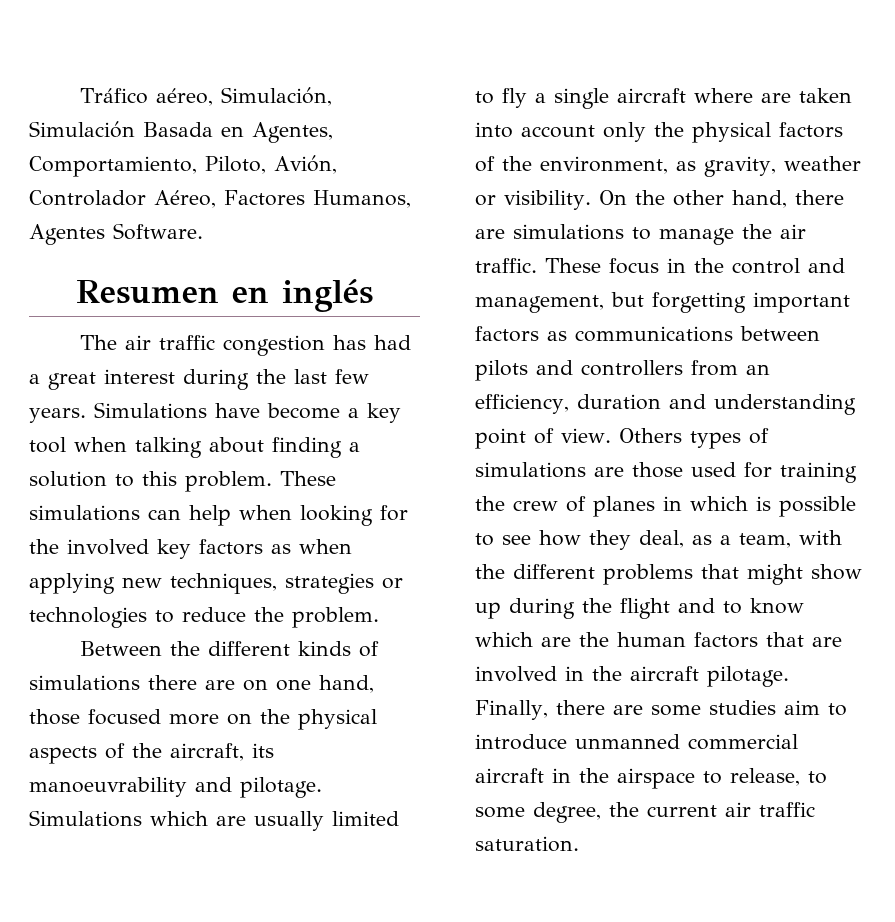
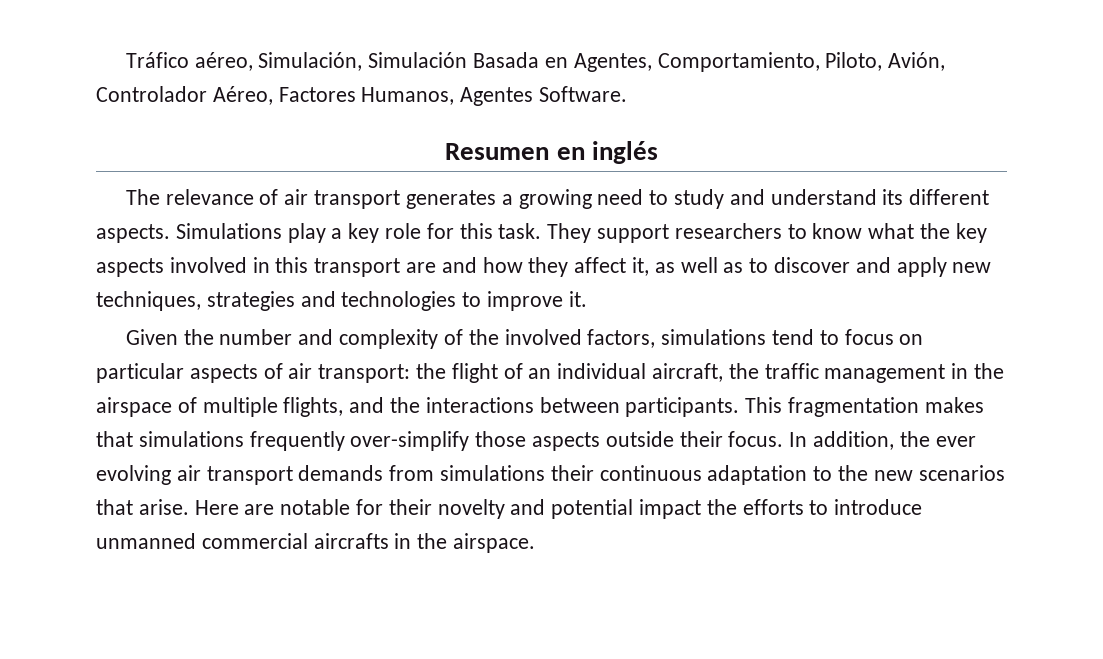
[125,335,412,356] [29,369,369,390] [29,402,401,423] [29,437,360,458] [29,471,336,492] [29,505,408,526] [29,539,352,559] [29,573,115,594] air traffic congestion has had a great interest during the last few years. Simulations have become a key tool when talking about finding a solution to this problem. These simulations can help when looking for the involved key factors as when applying -> [165,189,990,209] [96,223,987,243] [96,257,947,277] relevance of air transport generates a growing need to study and understand its different aspects. Simulations play a key role for this task. They support researchers to know what the key aspects involved in this transport are and how they affect it, as well as to discover and apply
[382,578,403,589] or -> [300,291,336,307] and
[182,607,379,628] [80,641,380,657] [29,675,374,693] [29,709,377,730] [29,743,274,764] [29,777,322,798] [29,810,399,831] [475,88,852,109] [475,122,843,143] [475,156,861,177] [475,190,844,210] [475,224,806,245] [475,258,845,274] [475,292,850,313] [475,326,820,342] [475,360,770,381] [475,394,856,415] [475,428,769,449] [475,462,857,483] [475,496,856,517] [475,530,842,550] [475,564,862,585] [475,598,804,619] [475,632,842,648] [475,666,789,687] [475,700,820,720] reduce the problem. // Between the different kinds of simulations there are on one hand, those focused more on the physical aspects of the aircraft, its manoeuvrability and pilotage. Simulations which are usually limited to fly a single aircraft where are taken into account only the physical factors of the environment, as gravity, weather or visibility. On the other hand, there are simulations to manage the air traffic. These focus in the control and management, but forgetting important factors as communications between pilots and controllers from an efficiency, duration and understanding point of view. Others types of simulations are those used for training the crew of planes in which is possible to see how they deal, as a team, with the different problems that might show up during the flight and to know which are the human factors that are involved in the aircraft pilotage. Finally, there are some studies aim -> [487,291,587,311] [125,329,924,349] [96,363,1005,383] [96,397,984,417] [96,431,976,451] [96,465,1005,485] [96,499,804,519] improve it. // Given the number and complexity of the involved factors, simulations tend to focus on particular aspects of air transport: the flight of an individual aircraft, the traffic management in the airspace of multiple flights, and the interactions between participants. This fragmentation makes that simulations frequently over-simplify those aspects outside their focus. In addition, the ever evolving air transport demands from simulations their continuous adaptation to the new scenarios that arise. Here are notable for their novelty and potential impact the efforts
[475,768,827,789] [475,802,815,823] [475,836,579,852] aircraft in the airspace to release, to some degree, the current air traffic saturation. -> [313,533,536,553] aircrafts in the airspace.

